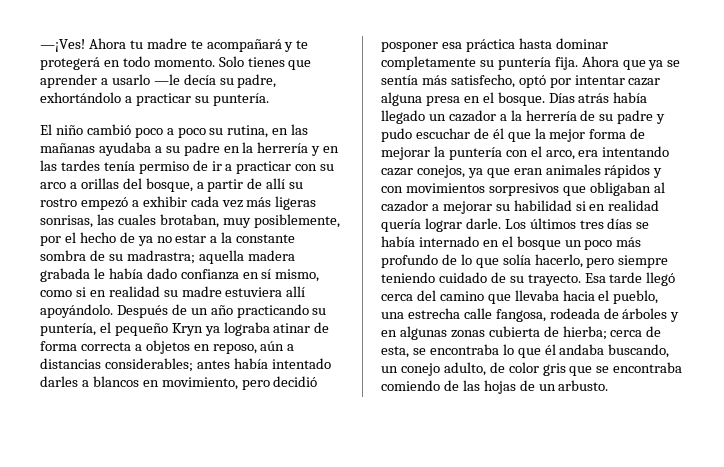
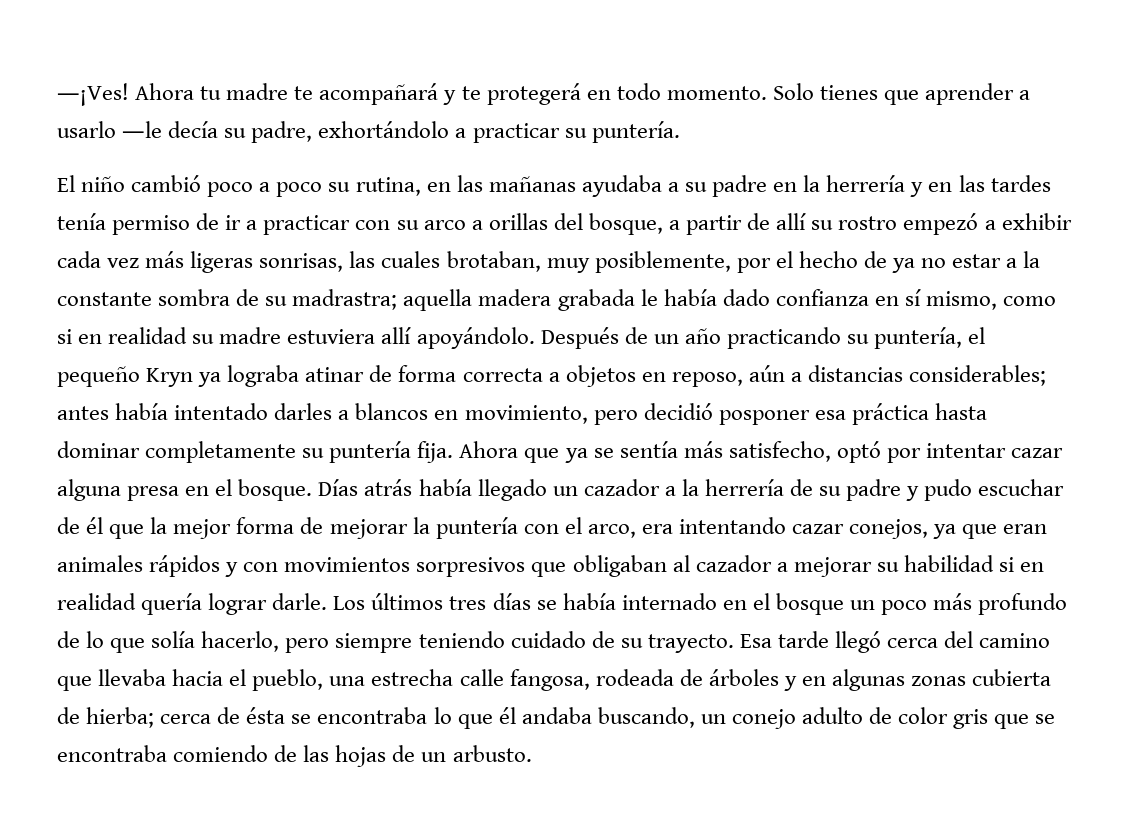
[381,346,409,358] esta, -> [246,707,286,724] ésta
[443,362,486,376] adulto, -> [802,707,864,724] adulto

